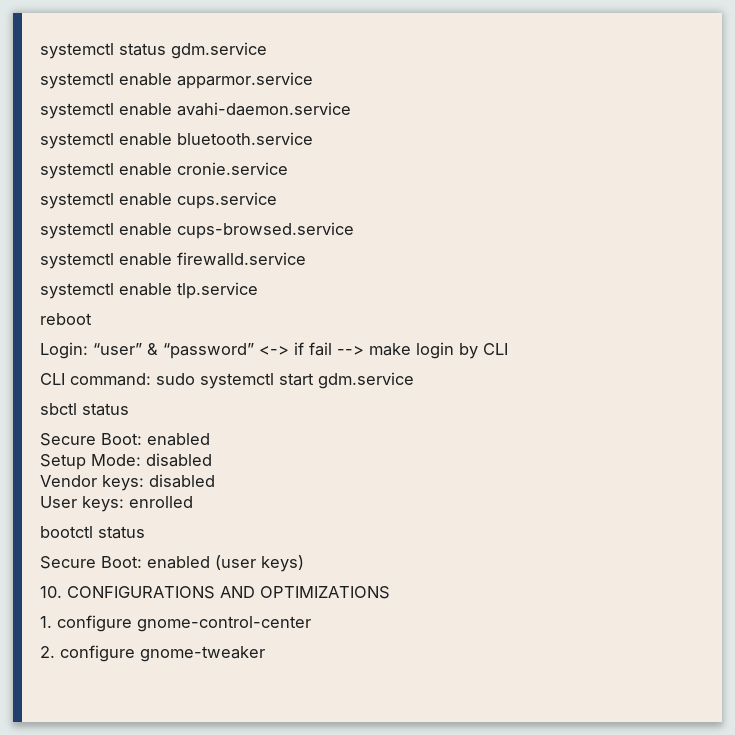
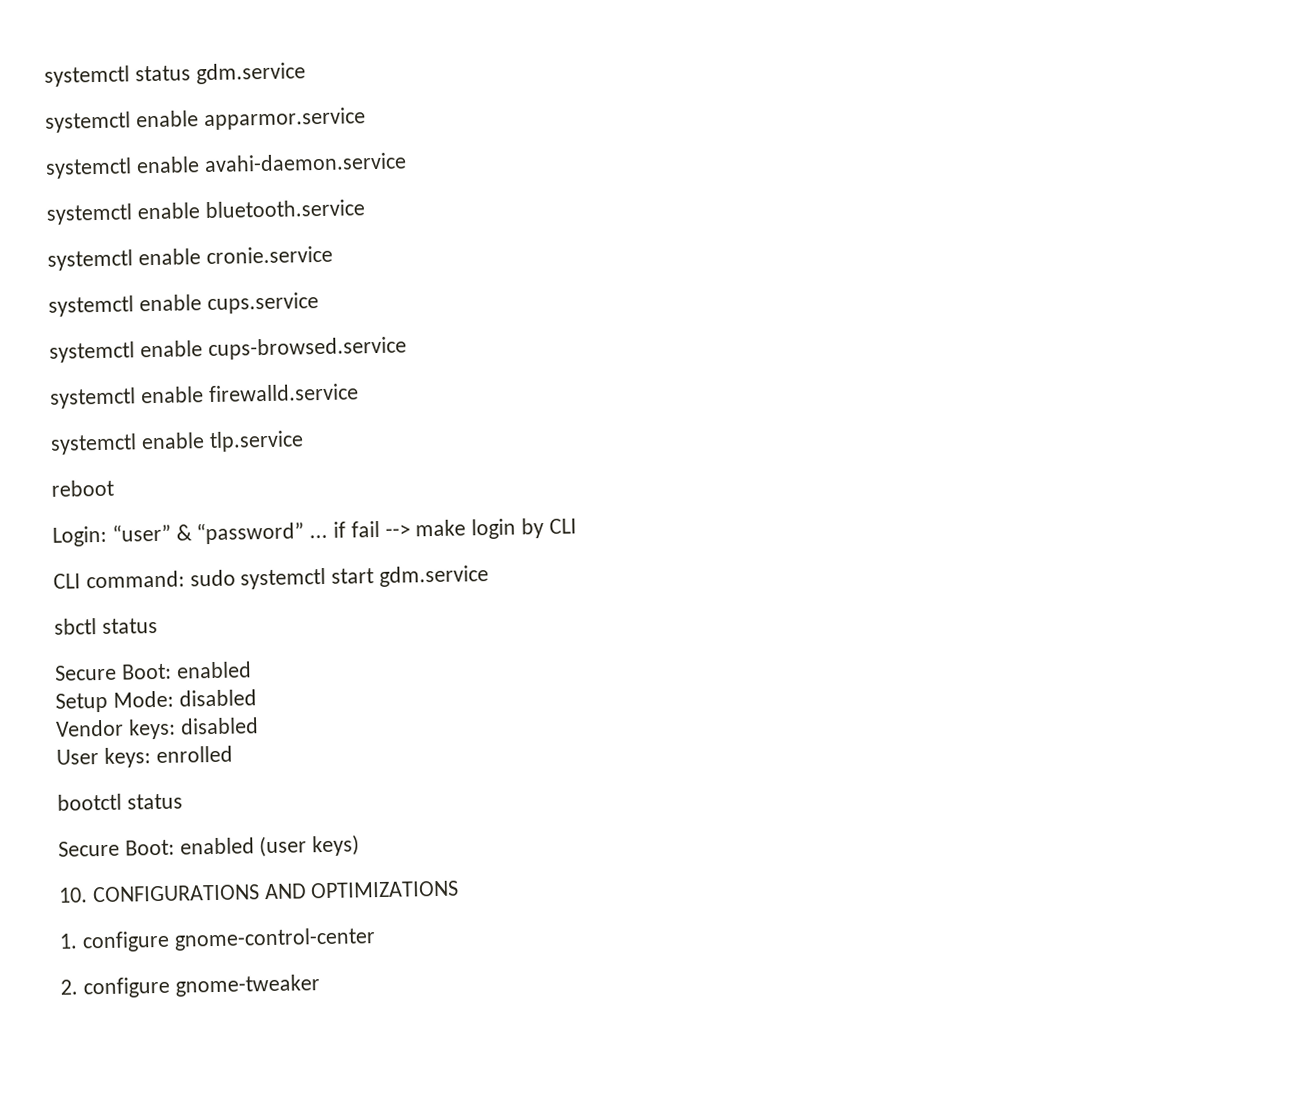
[259,346,289,355] <-> -> [309,534,329,539] ...

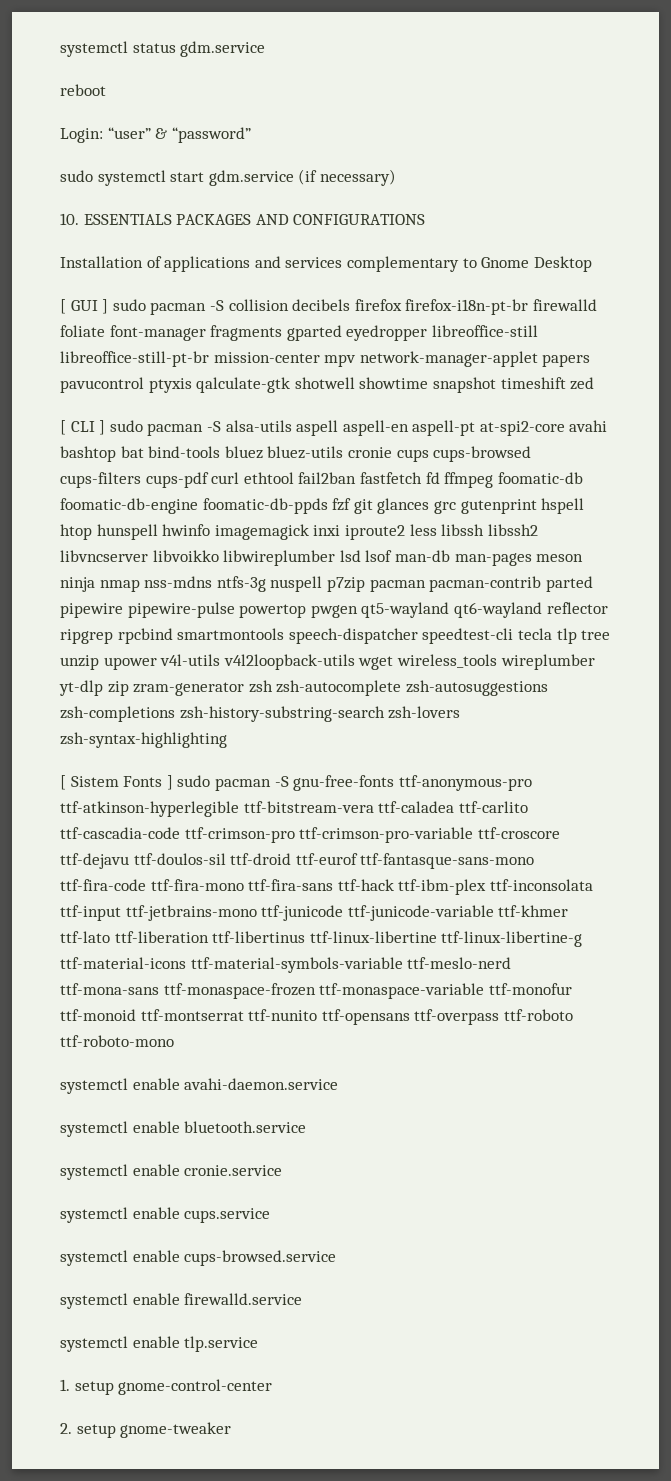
[45,107,366,133] systemctl enable apparmor.service -> [60,84,106,96] [60,127,251,143] [60,169,396,186] [60,213,426,225] [60,256,592,272] [60,299,597,315] [60,325,538,341] [60,351,591,367] [60,377,595,393] [60,420,608,436] [60,446,532,462] [60,472,583,488] [60,498,585,514] [60,524,538,540] [60,550,584,566] [60,576,593,592] [60,602,608,618] [60,628,611,644] [60,654,595,670] [59,680,548,696] [60,706,461,722] [60,732,227,748] [60,775,532,791] [60,801,528,817] [60,827,560,843] [60,853,535,869] [60,879,593,895] [60,905,569,921] [60,931,583,947] [60,957,512,973] [60,983,572,999] [60,1009,573,1025] [60,1035,174,1047] reboot // Login: “user” & “password” // sudo systemctl start gdm.service (if necessary) // 10. ESSENTIALS PACKAGES AND CONFIGURATIONS // Installation of applications and services complementary to Gnome Desktop // [ GUI ] sudo pacman -S collision decibels firefox firefox-i18n-pt-br firewalld foliate font-manager fragments gparted eyedropper libreoffice-still libreoffice-still-pt-br mission-center mpv network-manager-applet papers pavucontrol ptyxis qalculate-gtk shotwell showtime snapshot timeshift zed // [ CLI ] sudo pacman -S alsa-utils aspell aspell-en aspell-pt at-spi2-core avahi bashtop bat bind-tools bluez bluez-utils cronie cups cups-browsed cups-filters cups-pdf curl ethtool fail2ban fastfetch fd ffmpeg foomatic-db foomatic-db-engine foomatic-db-ppds fzf git glances grc gutenprint hspell htop hunspell hwinfo imagemagick inxi iproute2 less libssh libssh2 libvncserver libvoikko libwireplumber lsd lsof man-db man-pages meson ninja nmap nss-mdns ntfs-3g nuspell p7zip pacman pacman-contrib parted pipewire pipewire-pulse powertop pwgen qt5-wayland qt6-wayland reflector ripgrep rpcbind smartmontools speech-dispatcher speedtest-cli tecla tlp tree unzip upower v4l-utils v4l2loopback-utils wget wireless_tools wireplumber yt-dlp zip zram-generator zsh zsh-autocomplete zsh-autosuggestions zsh-completions zsh-history-substring-search zsh-lovers zsh-syntax-highlighting // [ Sistem Fonts ] sudo pacman -S gnu-free-fonts ttf-anonymous-pro ttf-atkinson-hyperlegible ttf-bitstream-vera ttf-caladea ttf-carlito ttf-cascadia-code ttf-crimson-pro ttf-crimson-pro-variable ttf-croscore ttf-dejavu ttf-doulos-sil ttf-droid ttf-eurof ttf-fantasque-sans-mono ttf-fira-code ttf-fira-mono ttf-fira-sans ttf-hack ttf-ibm-plex ttf-inconsolata ttf-input ttf-jetbrains-mono ttf-junicode ttf-junicode-variable ttf-khmer ttf-lato ttf-liberation ttf-libertinus ttf-linux-libertine ttf-linux-libertine-g ttf-material-icons ttf-material-symbols-variable ttf-meslo-nerd ttf-mona-sans ttf-monaspace-frozen ttf-monaspace-variable ttf-monofur ttf-monoid ttf-montserrat ttf-nunito ttf-opensans ttf-overpass ttf-roboto ttf-roboto-mono
[51,479,114,497] [52,518,577,547] [53,565,490,590] [54,617,158,635] [54,661,252,681] [55,689,257,713] [55,717,259,740] [56,745,233,768] [57,793,183,811] [58,834,361,858] [58,880,460,903] // reboot // Login: “user” & “password” ... if fail --> make login by CLI // CLI command: sudo systemctl start gdm.service // sbctl status // Secure Boot: enabled // Setup Mode: disabled // Vendor keys: disabled // User keys: enrolled // bootctl status // Secure Boot: enabled (user keys) // 10. CONFIGURATIONS AND OPTIMIZATIONS -> (259, 1344) none
[81,930,170,953] configure -> [74,1381,114,1395] setup
[82,976,170,999] configure -> [76,1424,116,1438] setup

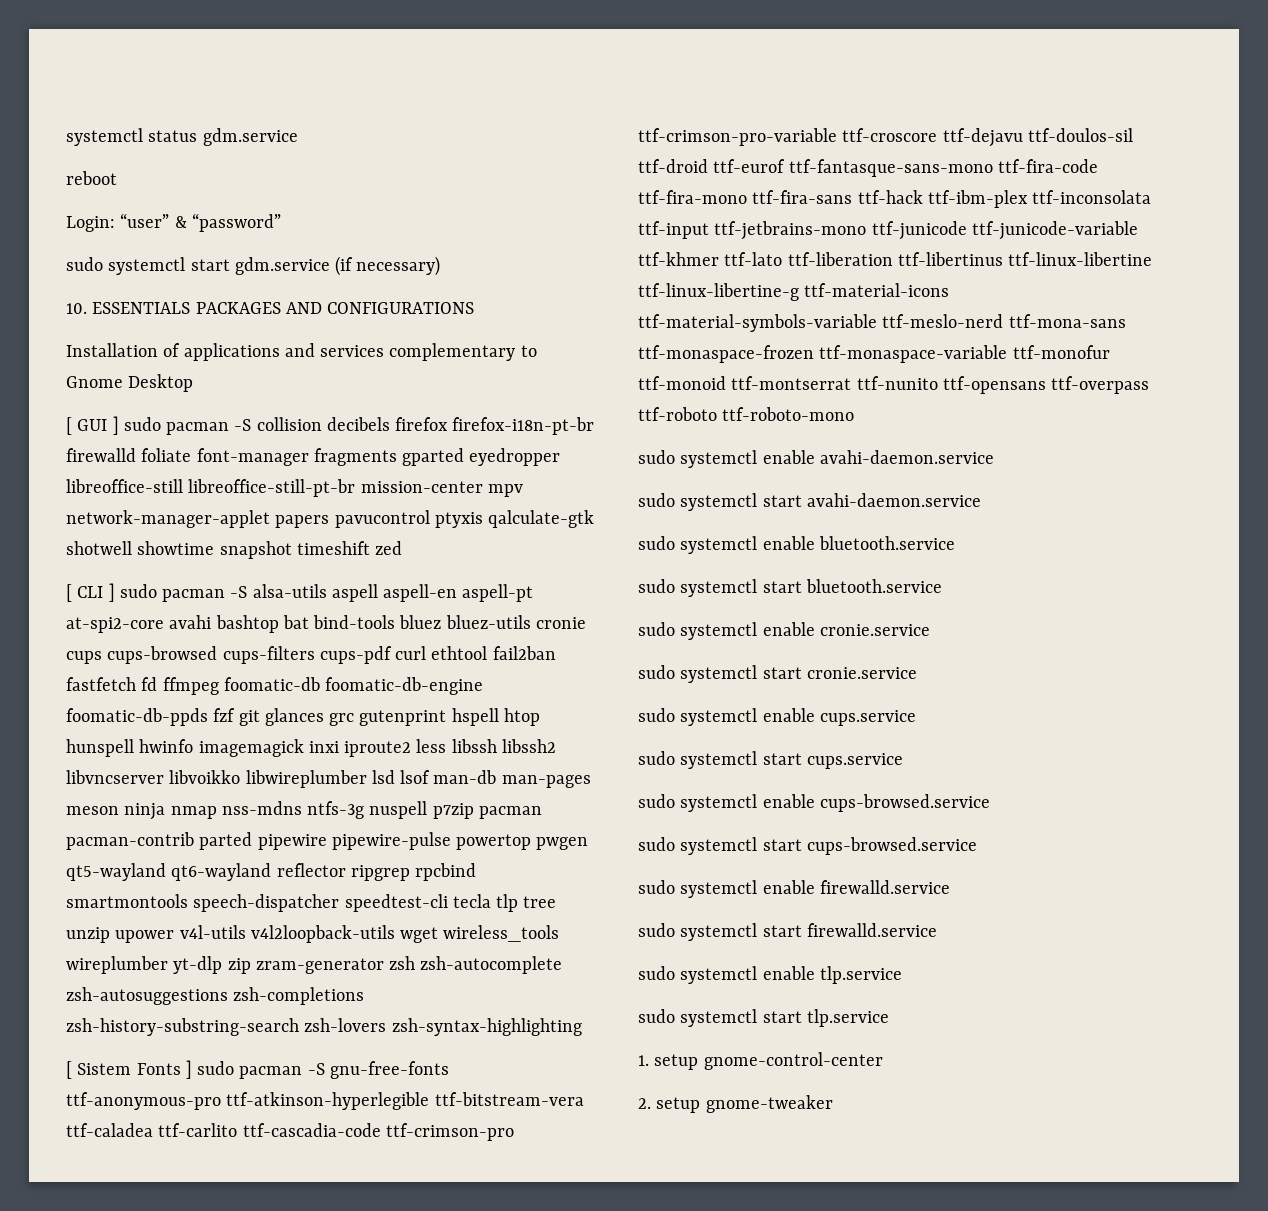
(174, 1041) none -> [638,450,675,464] sudo
[60,1121,307,1137] [60,1164,283,1180] [60,1207,271,1223] [60,1250,337,1266] [60,1293,303,1309] systemctl enable bluetooth.service // systemctl enable cronie.service // systemctl enable cups.service // systemctl enable cups-browsed.service // systemctl enable firewalld.service // -> [638,493,981,511] [638,536,955,554] [638,579,942,597] [638,622,930,640] [638,665,917,683] [638,708,916,726] [638,751,903,769] [638,794,990,812] [638,837,977,855] [638,880,950,898] [638,923,937,941] [638,966,675,980] sudo systemctl start avahi-daemon.service // sudo systemctl enable bluetooth.service // sudo systemctl start bluetooth.service // sudo systemctl enable cronie.service // sudo systemctl start cronie.service // sudo systemctl enable cups.service // sudo systemctl start cups.service // sudo systemctl enable cups-browsed.service // sudo systemctl start cups-browsed.service // sudo systemctl enable firewalld.service // sudo systemctl start firewalld.service // sudo
(259, 1344) none -> [638,1009,889,1027] // sudo systemctl start tlp.service

